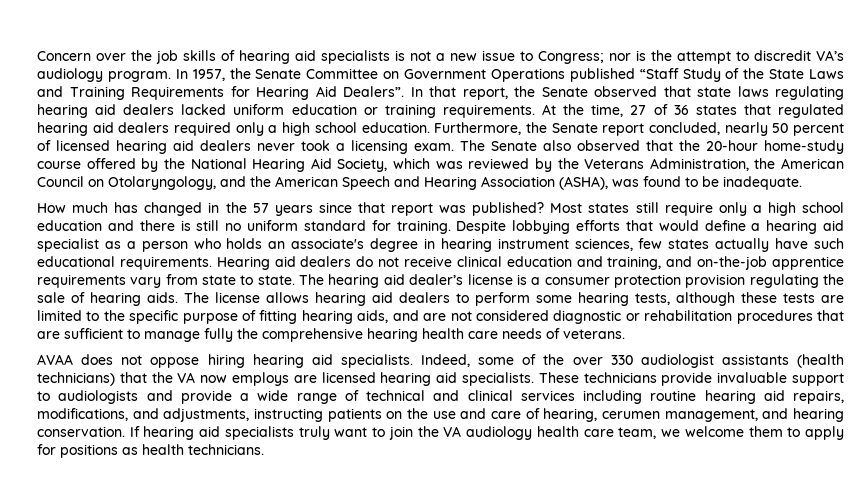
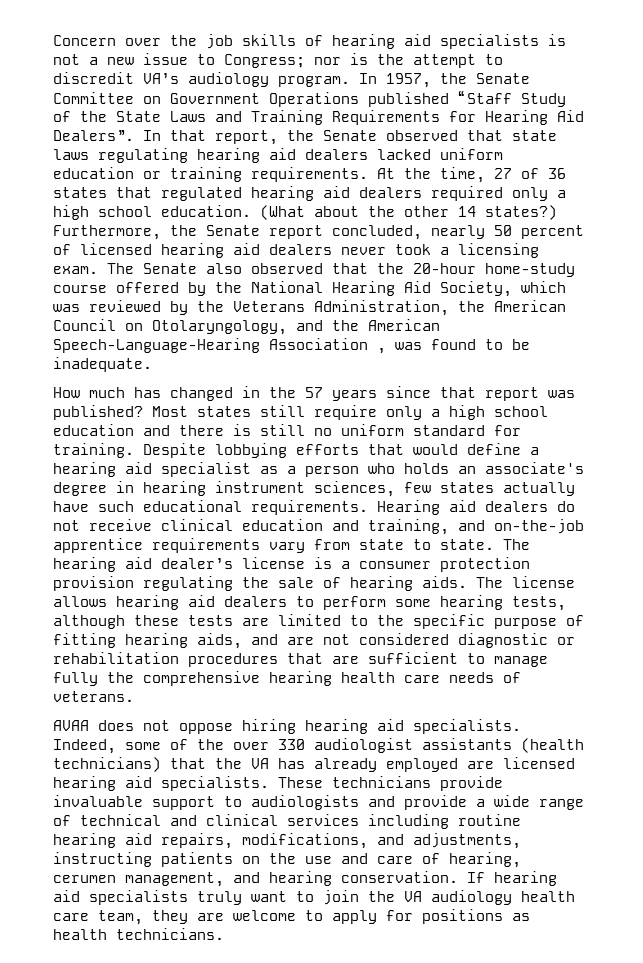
(430, 127) none -> [260,205,557,220] (What about the other 14 states?)
[342,176,608,190] Speech and Hearing Association (ASHA), -> [53,338,386,354] Speech-Language-Hearing Association ,
[200,372,289,386] now employs -> [278,758,458,772] has already employed
[661,426,783,437] we welcome them -> [152,910,296,924] they are welcome

